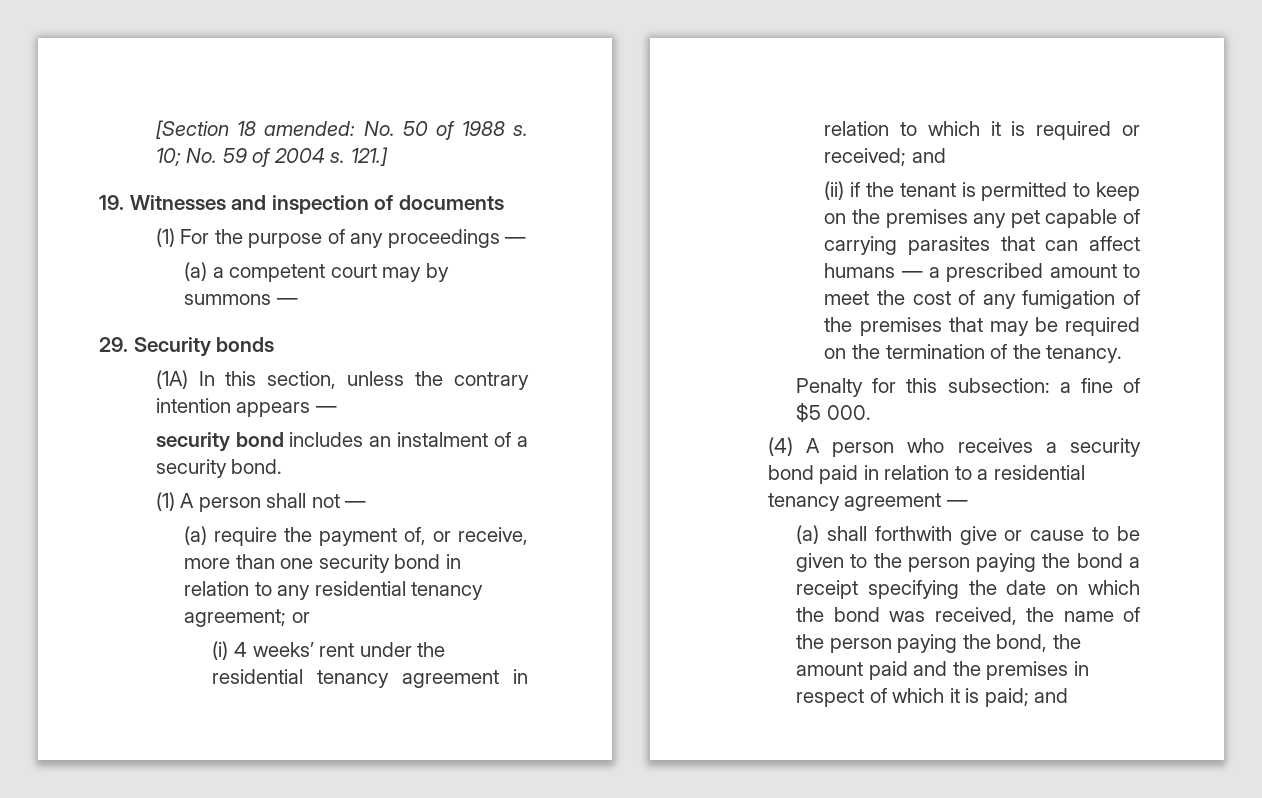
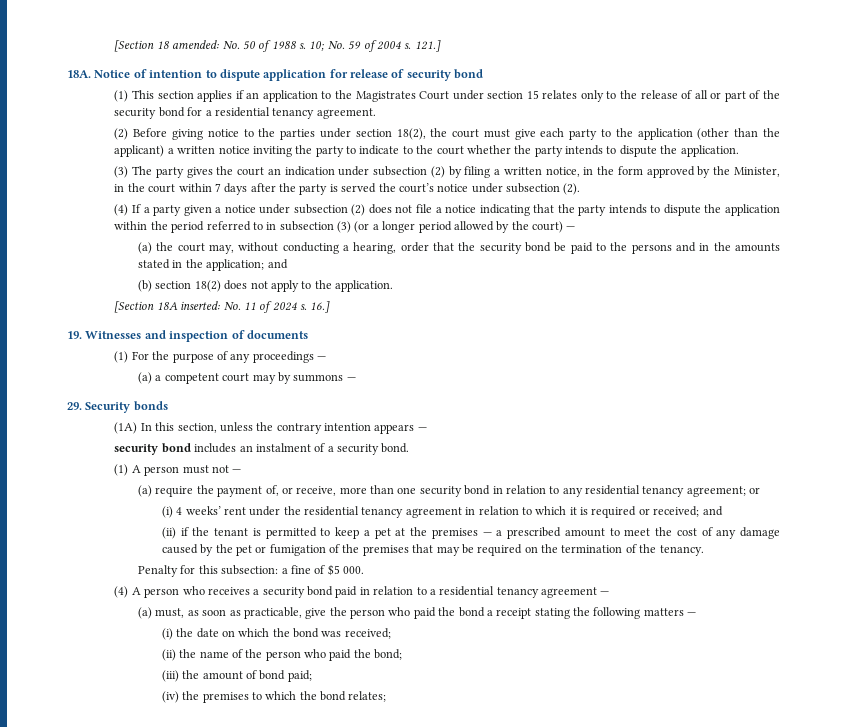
(388, 156) none -> [67,69,484,81] [114,90,781,102] [114,107,376,119] [114,128,780,140] [114,145,739,157] [114,166,780,178] [114,183,581,195] [114,204,781,216] [114,221,576,233] [138,242,780,254] [138,259,288,271] [138,280,394,292] [114,301,331,313] // 18A. Notice of intention to dispute application for release of security bond // (1) This section applies if an application to the Magistrates Court under section 15 relates only to the release of all or part of the security bond for a residential tenancy agreement. // (2) Before giving notice to the parties under section 18(2), the court must give each party to the application (other than the applicant) a written notice inviting the party to indicate to the court whether the party intends to dispute the application. // (3) The party gives the court an indication under subsection (2) by filing a written notice, in the form approved by the Minister, in the court within 7 days after the party is served the court’s notice under subsection (2). // (4) If a party given a notice under subsection (2) does not file a notice indicating that the party intends to dispute the application within the period referred to in subsection (3) (or a longer period allowed by the court) — // (a) the court may, without conducting a hearing, order that the security bond be paid to the persons and in the amounts stated in the application; and // (b) section 18(2) does not apply to the application. // [Section 18A inserted: No. 11 of 2024 s. 16.]
[266,493,307,508] shall -> [182,465,209,474] must
[824,209,1140,228] [824,236,1140,255] [824,263,896,278] on the premises any pet capable of carrying parasites that can affect humans -> [363,527,478,539] a pet at the premises
(1016, 301) none -> [740,527,781,539] [161,544,267,556] damage caused by the pet or
[826,526,1140,545] [796,553,1140,572] [796,580,959,599] shall forthwith give or cause to be given to the person paying the bond a receipt specifying -> [155,607,697,619] [161,628,173,640] must, as soon as practicable, give the person who paid the bond a receipt stating the following matters — // (i)
[934,607,1017,625] received, -> [344,628,391,639] [161,649,176,661] received; // (ii)
[897,634,1081,653] [796,661,1089,680] [796,688,1069,707] paying the bond, the amount paid and the premises in respect of which it is paid; and -> [304,649,403,661] [161,670,312,682] [161,691,387,703] who paid the bond; // (iii) the amount of bond paid; // (iv) the premises to which the bond relates;

